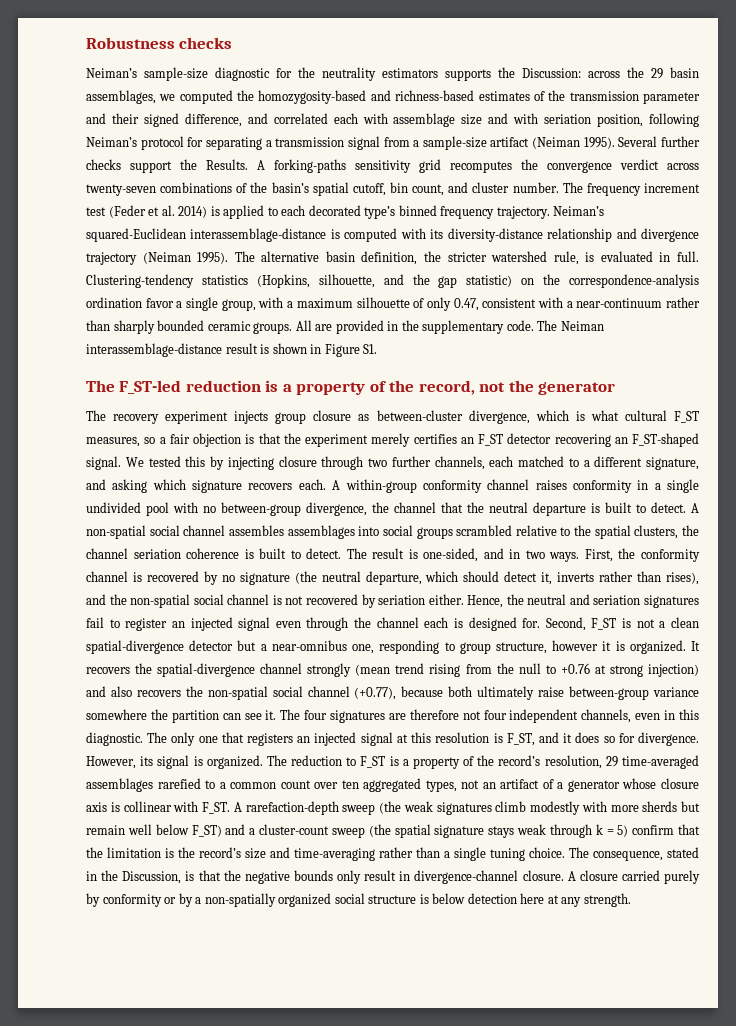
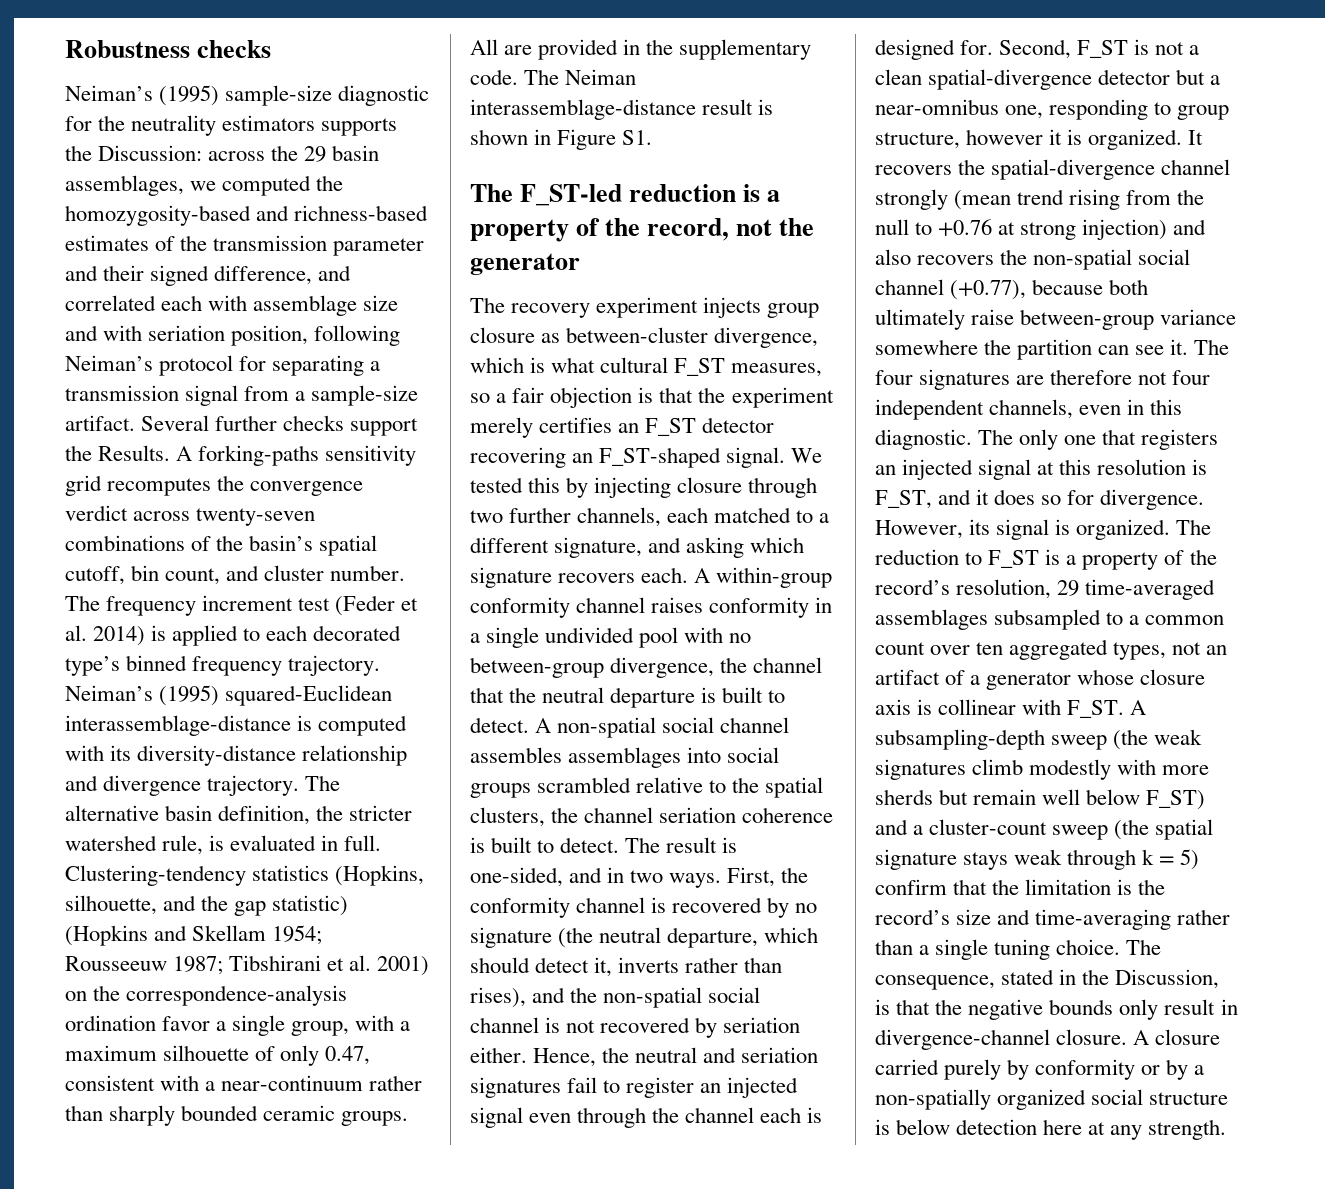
(137, 73) none -> [159,85,220,106] (1995)
[490,137,615,149] artifact (Neiman 1995). -> [65,415,135,431] artifact.
(605, 211) none -> [159,685,220,706] (1995)
[86,252,229,265] trajectory (Neiman 1995). -> [207,775,300,796] trajectory.
(513, 281) none -> [65,925,323,946] [65,955,430,976] (Hopkins and Skellam 1954; Rousseeuw 1987; Tibshirani et al. 2001)
[157,778,201,789] rarefied -> [994,609,1102,630] subsampled
[245,801,339,815] rarefaction-depth -> [875,729,1045,750] subsampling-depth

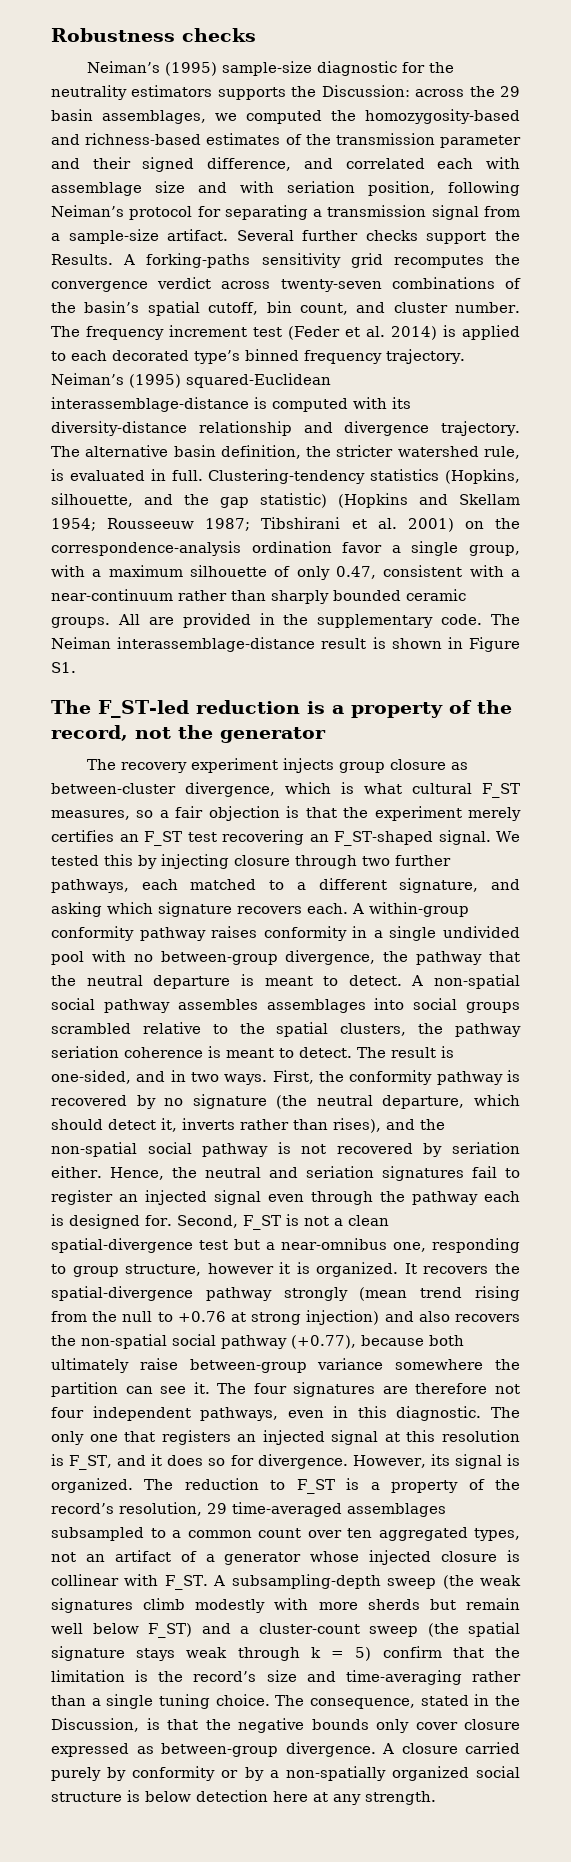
[702,417,775,433] detector -> [187,832,217,842] test
[577,507,662,527] channels, -> [51,879,129,893] pathways,
[576,597,646,613] channel -> [139,927,206,941] pathway
[753,657,823,673] channel -> [416,951,483,965] pathway
[722,687,764,703] built -> [264,976,313,986] meant
[720,717,790,733] channel -> [103,999,170,1013] pathway
[584,807,654,823] channel -> [454,1023,521,1037] pathway
[491,837,533,853] built -> [226,1048,274,1058] meant
[576,897,646,913] channel -> [436,1071,503,1085] pathway
[470,1017,539,1033] channel -> [202,1143,269,1157] pathway
[685,1107,755,1123] channel -> [412,1191,478,1205] pathway
[1098,69,1171,85] detector -> [199,1240,228,1250] test
[1161,159,1231,175] channel -> [205,1287,272,1301] pathway
[875,279,944,295] channel -> [221,1335,287,1349] pathway
[989,399,1074,419] channels, -> [200,1407,279,1421] pathways,
[1140,669,1206,685] [875,699,911,715] closure axis -> [369,1550,498,1565] injected closure
[1164,999,1238,1015] [875,1029,1128,1050] result in divergence-channel closure. -> [415,1719,520,1730] [51,1742,376,1757] cover closure expressed as between-group divergence.

